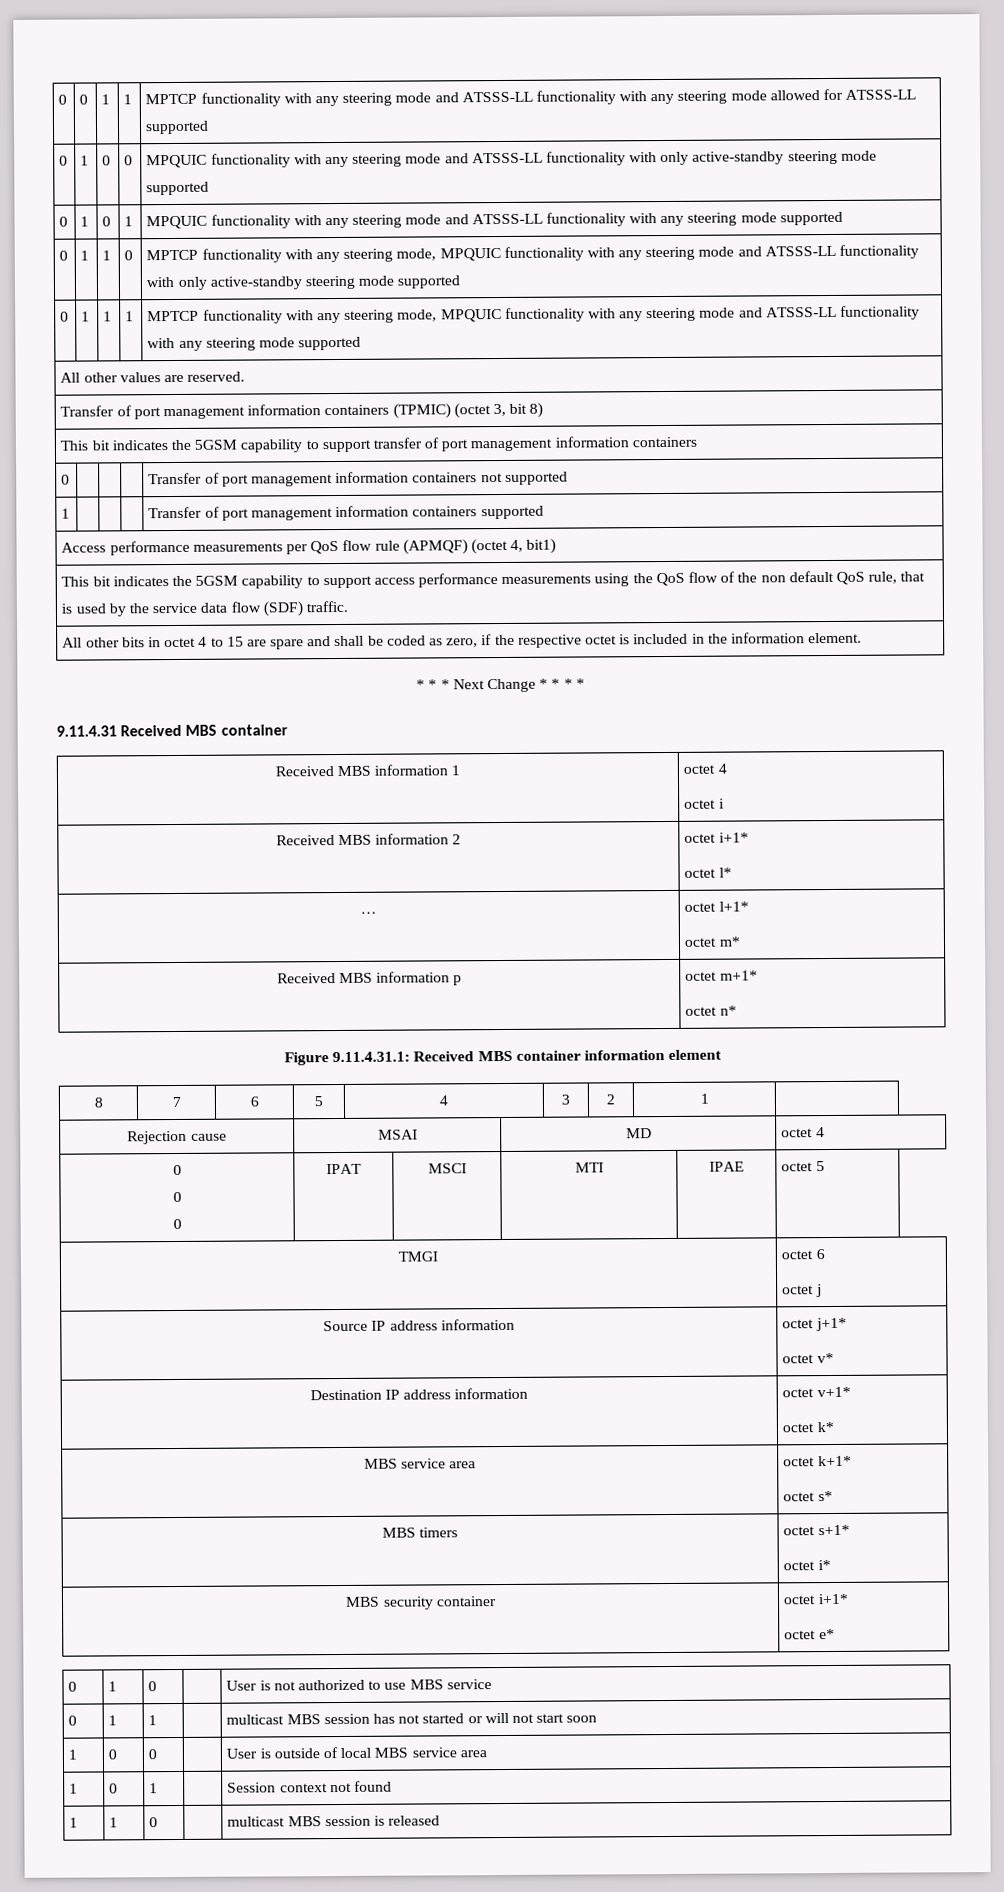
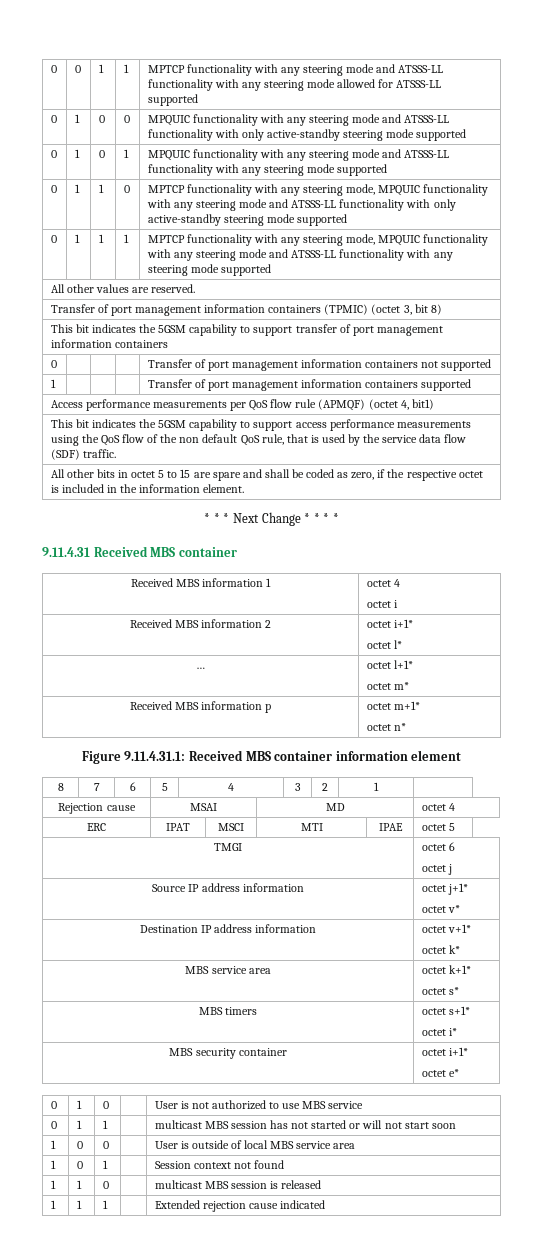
[198,636,208,647] 4 -> [158,470,165,478] 5
[172,1164,182,1176] [172,1191,182,1203] [172,1218,182,1230] 0 // 0 // 0 -> [87,823,106,831] ERC
(441, 1820) none -> [50,1200,56,1209] [76,1200,82,1209] [102,1200,108,1209] [154,1200,326,1212] // 1 | 1 | 1 | | Extended rejection cause indicated

